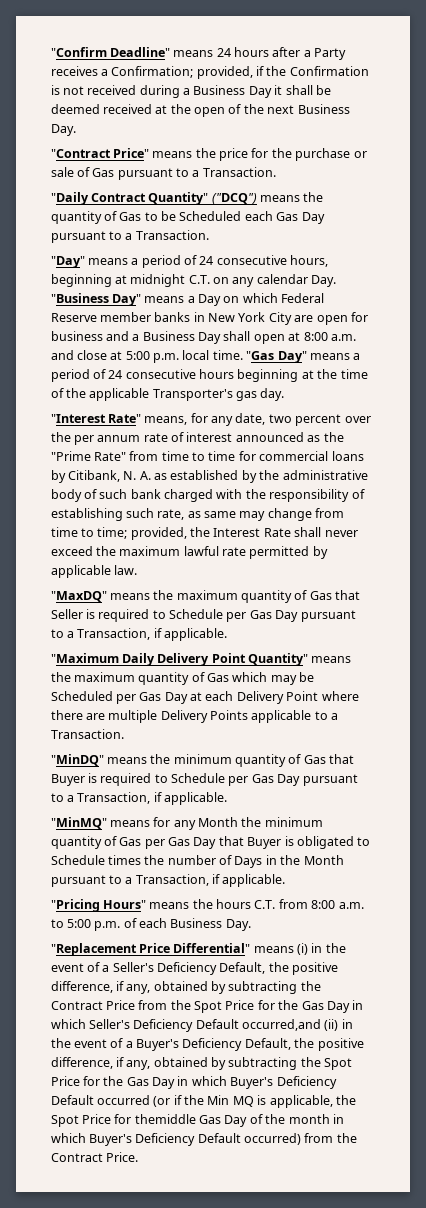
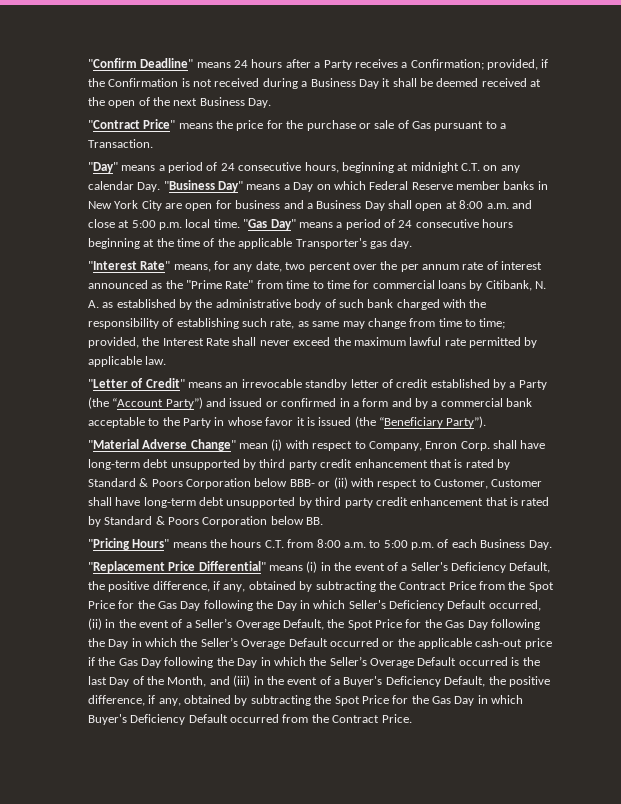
[50,192,324,205] [50,211,325,224] [50,230,209,243] // "Daily Contract Quantity" ("DCQ") means the quantity of Gas to be Scheduled each Gas Day pursuant to a Transaction. -> (153, 143) none
[50,590,361,603] [50,609,356,622] [50,628,228,641] [50,653,352,666] [50,672,315,685] [50,691,359,704] [50,710,339,723] [50,729,124,739] [50,754,355,767] [50,773,358,786] [50,792,228,805] [50,817,323,830] [50,836,371,849] [50,855,344,868] [50,874,286,887] "MaxDQ" means the maximum quantity of Gas that Seller is required to Schedule per Gas Day pursuant to a Transaction, if applicable. // "Maximum Daily Delivery Point Quantity" means the maximum quantity of Gas which may be Scheduled per Gas Day at each Delivery Point where there are multiple Delivery Points applicable to a Transaction. // "MinDQ" means the minimum quantity of Gas that Buyer is required to Schedule per Gas Day pursuant to a Transaction, if applicable. // "MinMQ" means for any Month the minimum quantity of Gas per Gas Day that Buyer is obligated to Schedule times the number of Days in the Month pursuant to a Transaction, if applicable. -> [87,378,547,390] [87,397,533,409] [87,416,487,428] [87,439,546,451] [87,459,511,470] [87,477,543,489] [87,497,550,508] [87,516,324,527] "Letter of Credit" means an irrevocable standby letter of credit established by a Party (the “Account Party”) and issued or confirmed in a form and by a commercial bank acceptable to the Party in whose favor it is issued (the “Beneficiary Party”). // "Material Adverse Change" mean (i) with respect to Company, Enron Corp. shall have long-term debt unsupported by third party credit enhancement that is rated by Standard & Poors Corporation below BBB- or (ii) with respect to Customer, Customer shall have long-term debt unsupported by third party credit enhancement that is rated by Standard & Poors Corporation below BB.
(350, 1007) none -> [203,600,297,611] following the Day
[242,1019,322,1031] occurred,and -> [488,600,541,611] occurred,
(133, 1044) none -> [195,618,540,630] [87,637,552,649] [87,656,540,668] [87,675,341,687] Seller’s Overage Default, the Spot Price for the Gas Day following the Day in which the Seller’s Overage Default occurred or the applicable cash-out price if the Gas Day following the Day in which the Seller’s Overage Default occurred is the last Day of the Month, and (iii) in the event of a
[153,1095,356,1108] [50,1114,344,1127] [50,1133,302,1146] (or if the Min MQ is applicable, the Spot Price for themiddle Gas Day of the month in which Buyer's Deficiency Default occurred) -> (280, 718) none

